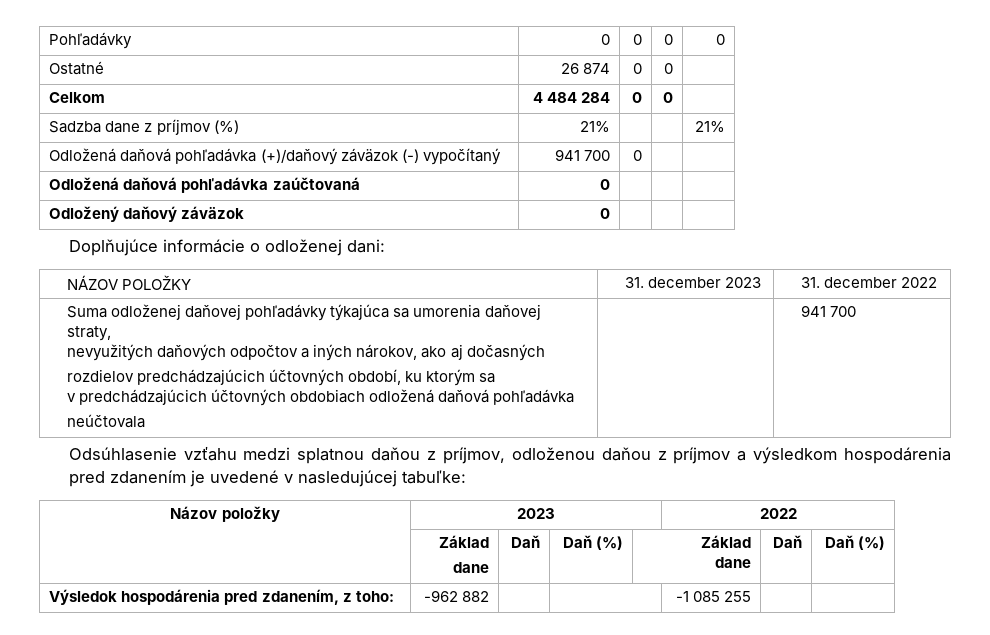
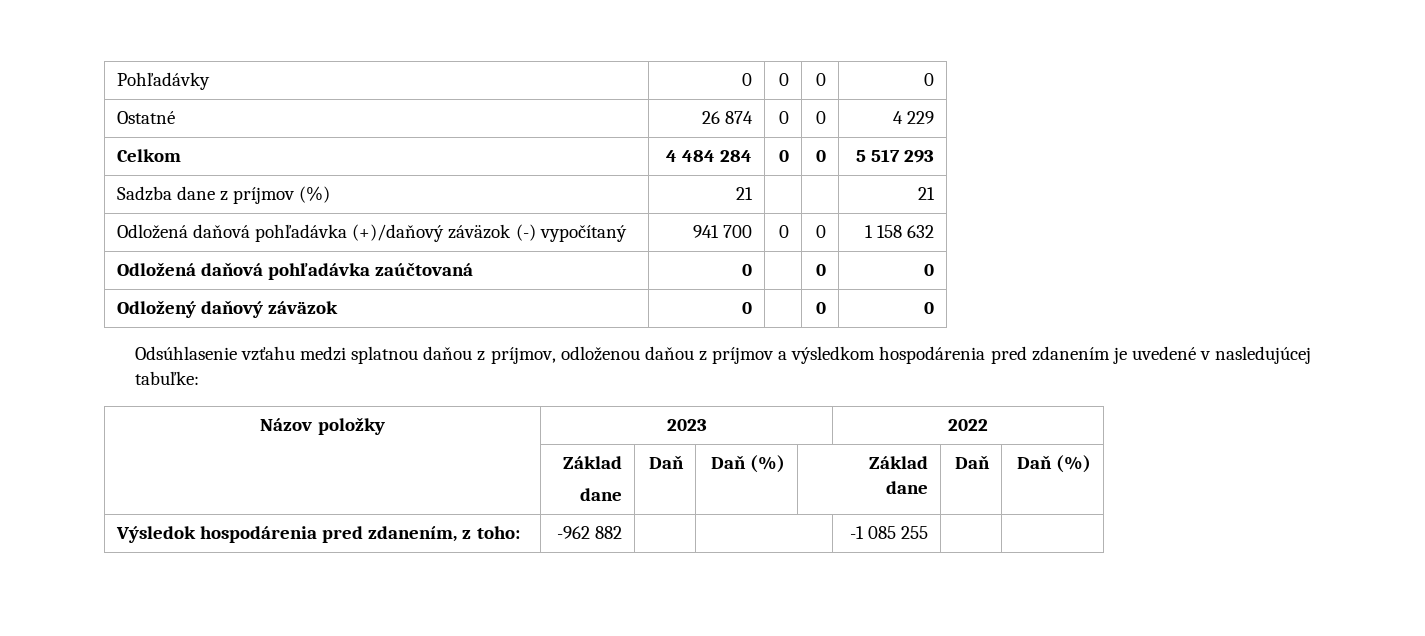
(673, 68) none -> [893,111,935,124] 4 229
(673, 97) none -> [855,149,935,163] 5 517 293
[579,121,610,132] [694,121,725,132] 21% | | | 21% -> [736,187,754,200] [918,187,936,200] 21 | | | 21
(642, 155) | -> [816,225,827,238] [864,225,935,238] 0 | 1 158 632
(610, 184) | -> [816,264,827,276] [924,264,935,276] 0 | 0
[68,239,385,256] [67,275,192,290] [625,277,762,288] [801,277,938,288] [67,304,541,321] [67,326,112,341] [67,344,545,361] [67,369,496,386] [67,389,575,406] [67,414,146,428] [801,305,857,317] | // Doplňujúce informácie o odloženej dani: // NÁZOV POLOŽKY | 31. december 2023 | 31. december 2022 // Suma odloženej daňovej pohľadávky týkajúca sa umorenia daňovej straty, // nevyužitých daňových odpočtov a iných nárokov, ako aj dočasných // rozdielov predchádzajúcich účtovných období, ku ktorým sa // v predchádzajúcich účtovných obdobiach odložená daňová pohľadávka // neúčtovala | | 941 700 -> [816,302,827,314] [924,302,935,314] 0 | 0

